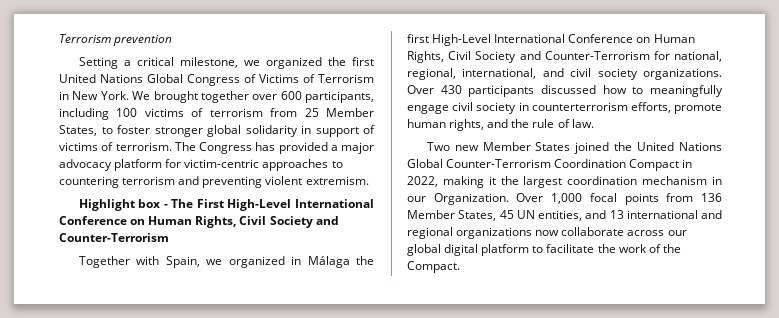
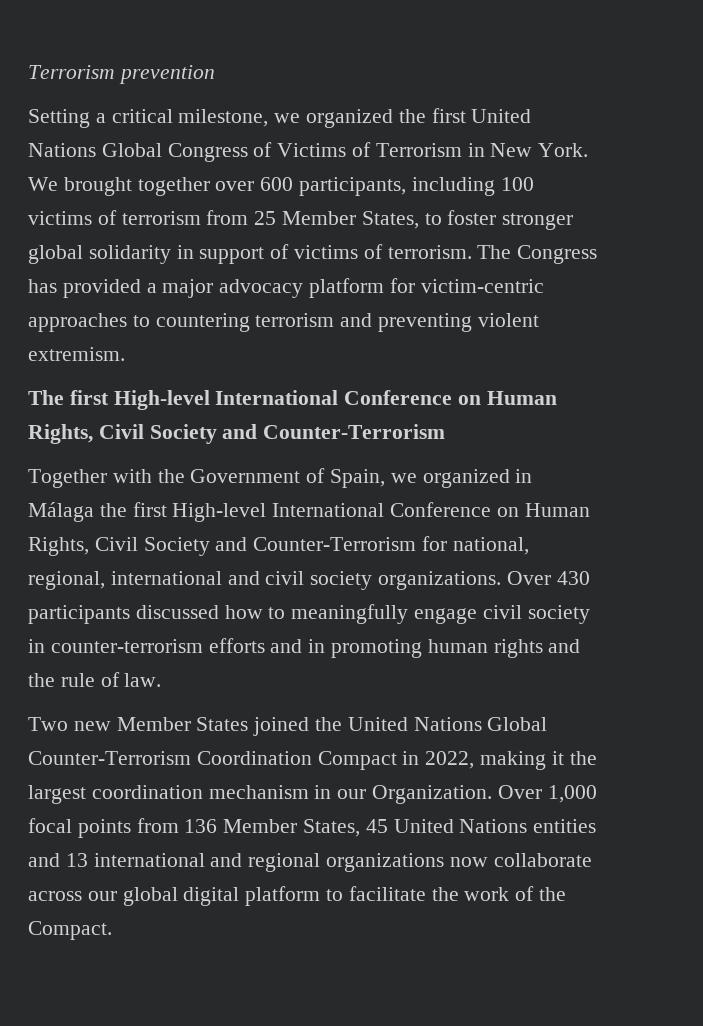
[78,199,292,211] Highlight box - The First High-Level -> [28,390,210,410] The first High-level
(160, 260) none -> [157,468,326,483] the Government of
[432,34,492,46] High-Level -> [172,503,267,522] High-level
[462,68,537,79] international, -> [110,571,222,585] international
[531,102,722,114] [407,119,485,131] counterterrorism efforts, promote human rights, -> [50,638,543,658] counter-terrorism efforts and in promoting human rights
[516,210,582,221] UN entities, -> [393,819,597,833] United Nations entities

